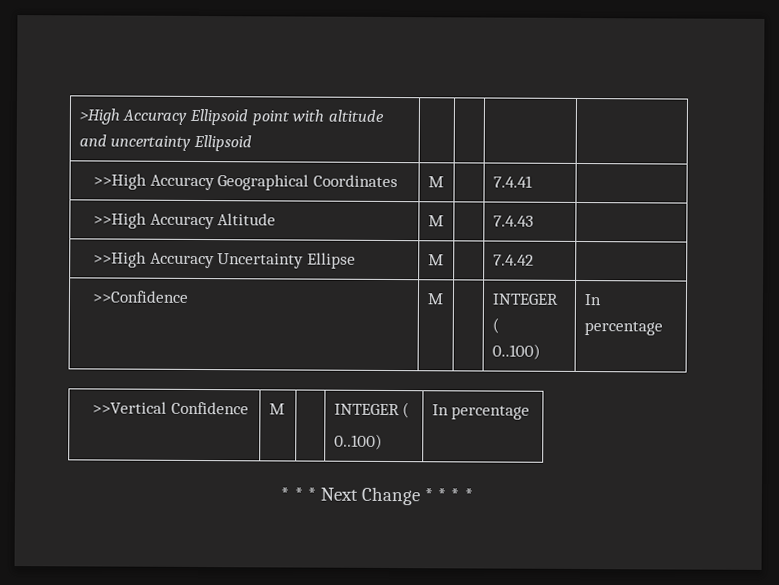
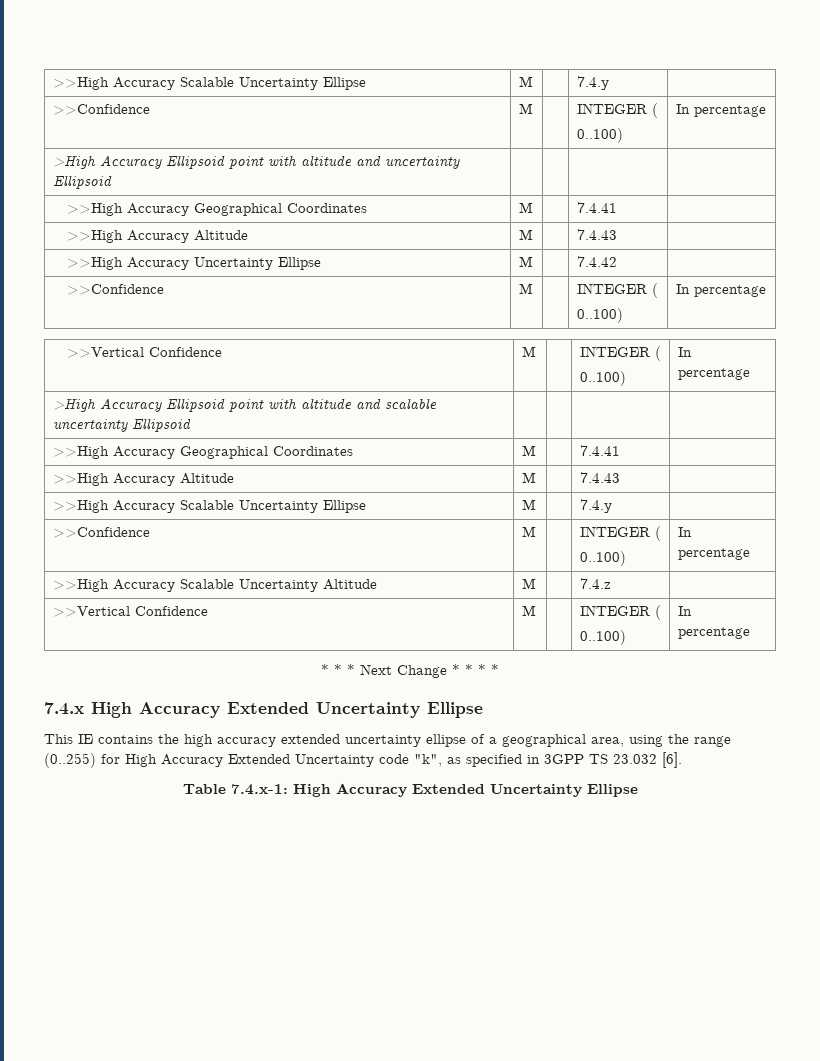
(78, 116) none -> [52,77,366,90] [518,76,533,87] [576,76,609,90] [52,104,150,115] [518,103,533,114] [576,103,658,118] [576,128,623,143] [675,104,766,117] >>High Accuracy Scalable Uncertainty Ellipse | M | | 7.4.y | // >>Confidence | M | | INTEGER ( // 0..100) | In percentage //
(531, 412) none -> [52,398,437,412] [52,418,191,432] [52,446,353,459] [521,445,536,456] [579,445,620,456] [52,473,234,486] [521,472,536,483] [579,472,620,483] [52,500,366,513] [521,499,536,510] [579,499,612,513] [52,527,150,538] [521,526,536,537] [579,526,661,541] [579,551,626,566] [677,527,692,537] [677,548,750,560] [52,579,377,592] [521,578,536,589] [579,578,611,589] [52,606,208,617] [521,605,536,616] [579,605,661,620] [579,630,626,645] [677,606,692,616] [677,627,750,639] // >High Accuracy Ellipsoid point with altitude and scalable uncertainty Ellipsoid | | | | // >>High Accuracy Geographical Coordinates | M | | 7.4.41 | // >>High Accuracy Altitude | M | | 7.4.43 | // >>High Accuracy Scalable Uncertainty Ellipse | M | | 7.4.y | // >>Confidence | M | | INTEGER ( // 0..100) | In percentage // >>High Accuracy Scalable Uncertainty Altitude | M | | 7.4.z | // >>Vertical Confidence | M | | INTEGER ( // 0..100) | In percentage
(473, 495) none -> [44,702,483,718] [44,734,731,747] [44,752,682,768] [182,783,638,797] // 7.4.x High Accuracy Extended Uncertainty Ellipse // This IE contains the high accuracy extended uncertainty ellipse of a geographical area, using the range (0..255) for High Accuracy Extended Uncertainty code "k", as specified in 3GPP TS 23.032 [6]. // Table 7.4.x-1: High Accuracy Extended Uncertainty Ellipse

